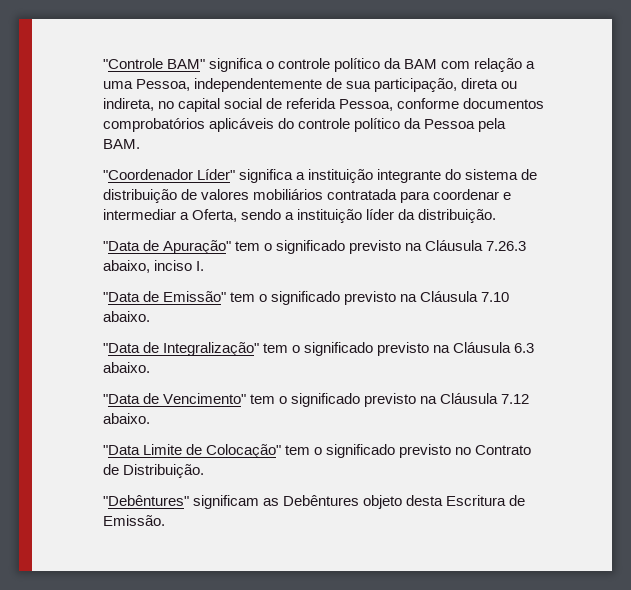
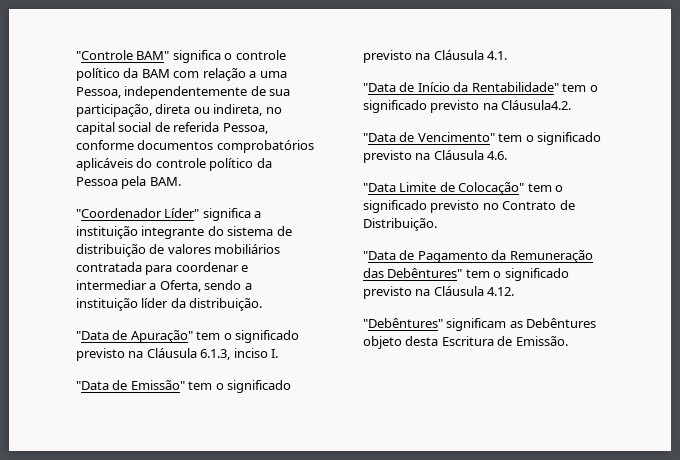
[486,241,527,251] [102,260,150,273] 7.26.3 abaixo, -> [200,349,231,360] 6.1.3,
[481,292,510,302] [102,311,150,322] [102,342,535,356] [102,362,150,373] 7.10 abaixo. // "Data de Integralização" tem o significado previsto na Cláusula 6.3 abaixo. -> [487,51,508,60] [362,82,598,92] [362,100,572,113] 4.1. // "Data de Início da Rentabilidade" tem o significado previsto na Cláusula4.2.
[501,394,530,404] [102,413,150,424] 7.12 abaixo. -> [487,151,508,160] 4.6.
(204, 471) none -> [362,250,593,263] [362,268,569,281] [362,286,515,299] // "Data de Pagamento da Remuneração das Debêntures" tem o significado previsto na Cláusula 4.12.

